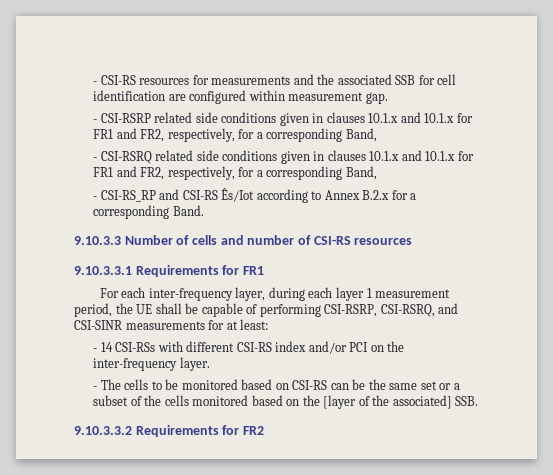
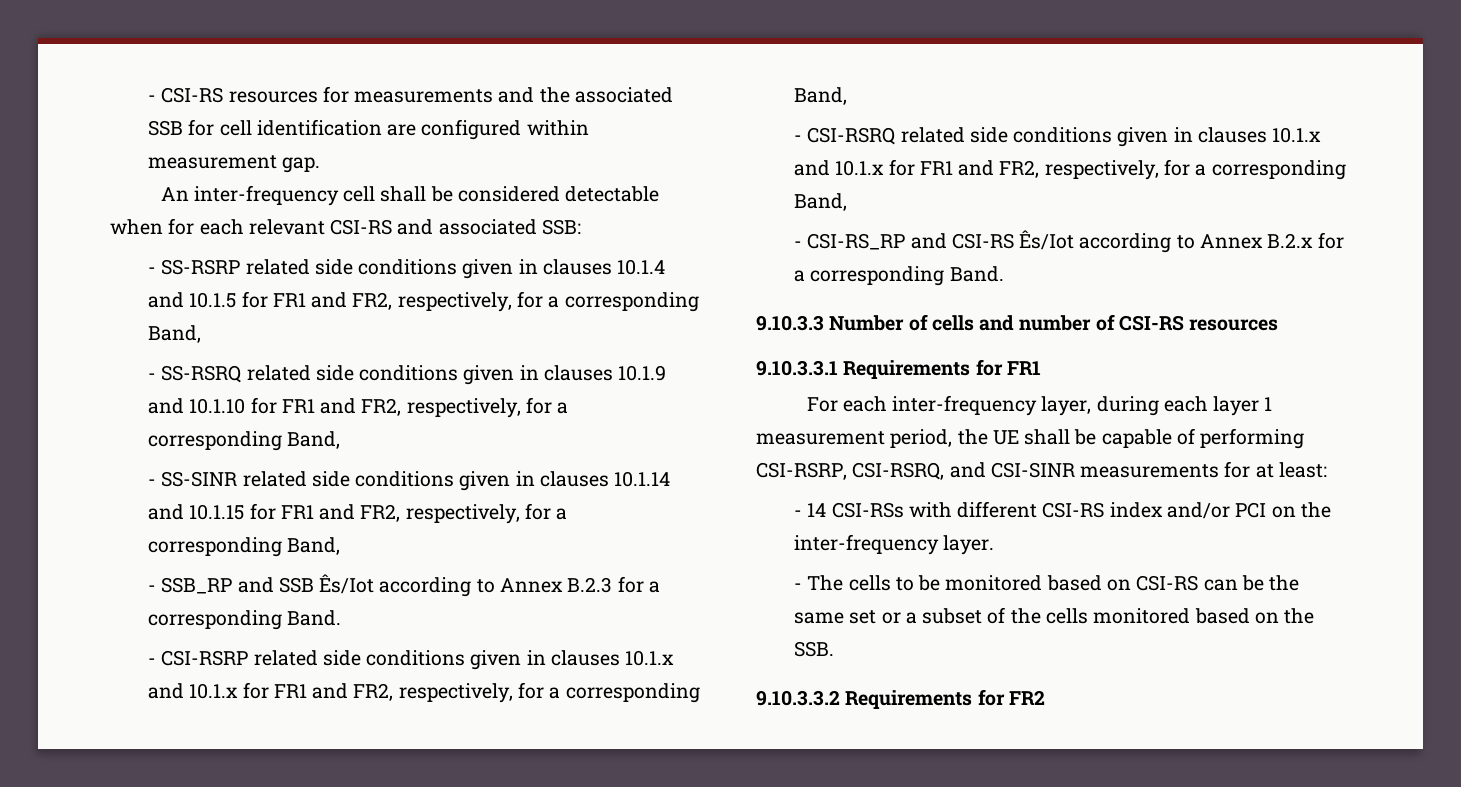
(388, 98) none -> [160,185,660,206] [110,218,581,235] [148,259,666,279] [148,291,699,312] [148,325,202,343] [148,365,667,385] [148,397,569,418] [148,431,341,451] [148,471,671,491] [148,503,568,524] [148,537,341,557] [148,574,660,597] [148,610,342,630] // An inter-frequency cell shall be considered detectable when for each relevant CSI-RS and associated SSB: // - SS-RSRP related side conditions given in clauses 10.1.4 and 10.1.5 for FR1 and FR2, respectively, for a corresponding Band, // - SS-RSRQ related side conditions given in clauses 10.1.9 and 10.1.10 for FR1 and FR2, respectively, for a corresponding Band, // - SS-SINR related side conditions given in clauses 10.1.14 and 10.1.15 for FR1 and FR2, respectively, for a corresponding Band, // - SSB_RP and SSB Ês/Iot according to Annex B.2.3 for a corresponding Band.
[323,395,452,409] [layer of the associated] -> (1315, 616) none

